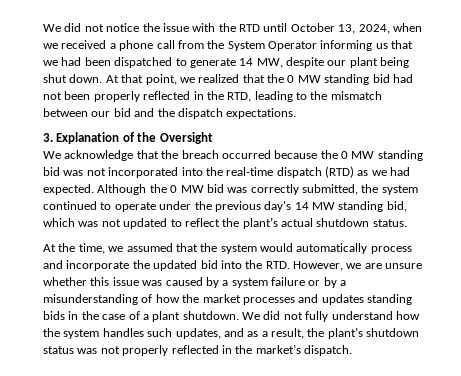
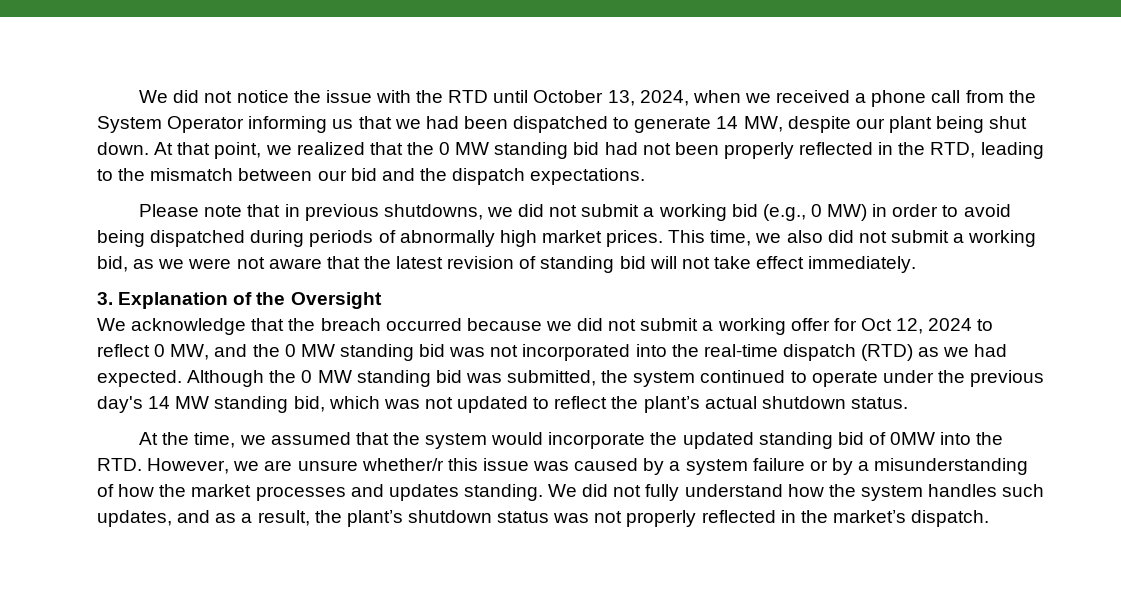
(297, 113) none -> [139,204,1011,221] [97,230,1037,247] [97,256,917,273] // Please note that in previous shutdowns, we did not submit a working bid (e.g., 0 MW) in order to avoid being dispatched during periods of abnormally high market prices. This time, we also did not submit a working bid, as we were not aware that the latest revision of standing bid will not take effect immediately.
(318, 154) none -> [545,318,994,335] [97,344,248,360] we did not submit a working offer for Oct 12, 2024 to reflect 0 MW, and
[206,184,299,195] bid was correctly -> [356,370,502,387] standing bid was
[296,243,412,254] [43,260,218,271] automatically process and incorporate the updated bid -> [548,432,936,449] incorporate the updated standing bid of 0MW
[43,277,87,286] whether -> [361,458,444,471] whether/r
[367,294,412,305] [43,311,239,322] standing bids in the case of a plant shutdown. -> [463,484,543,501] standing.

